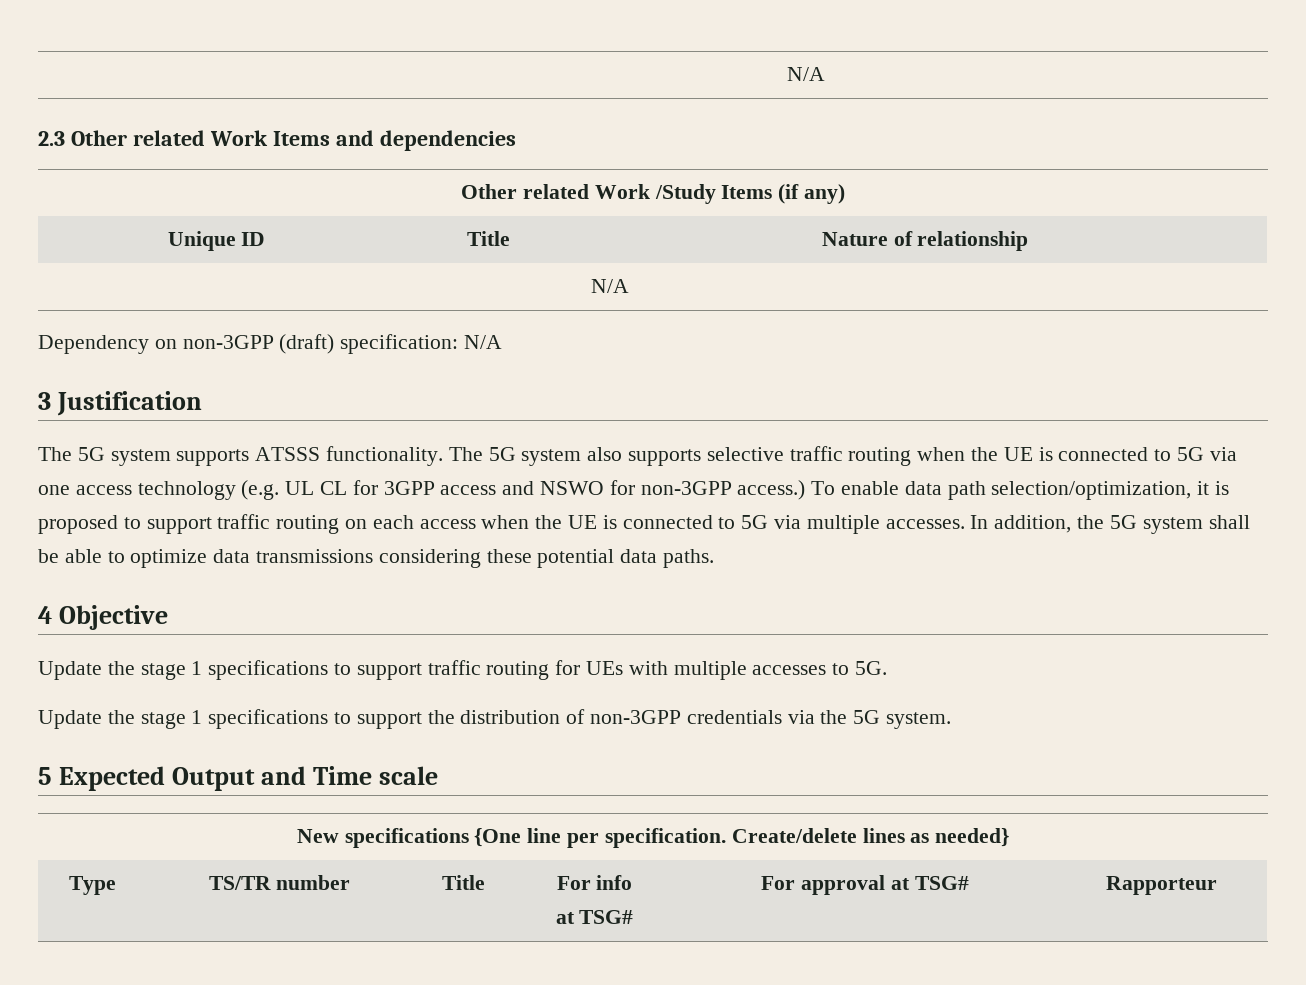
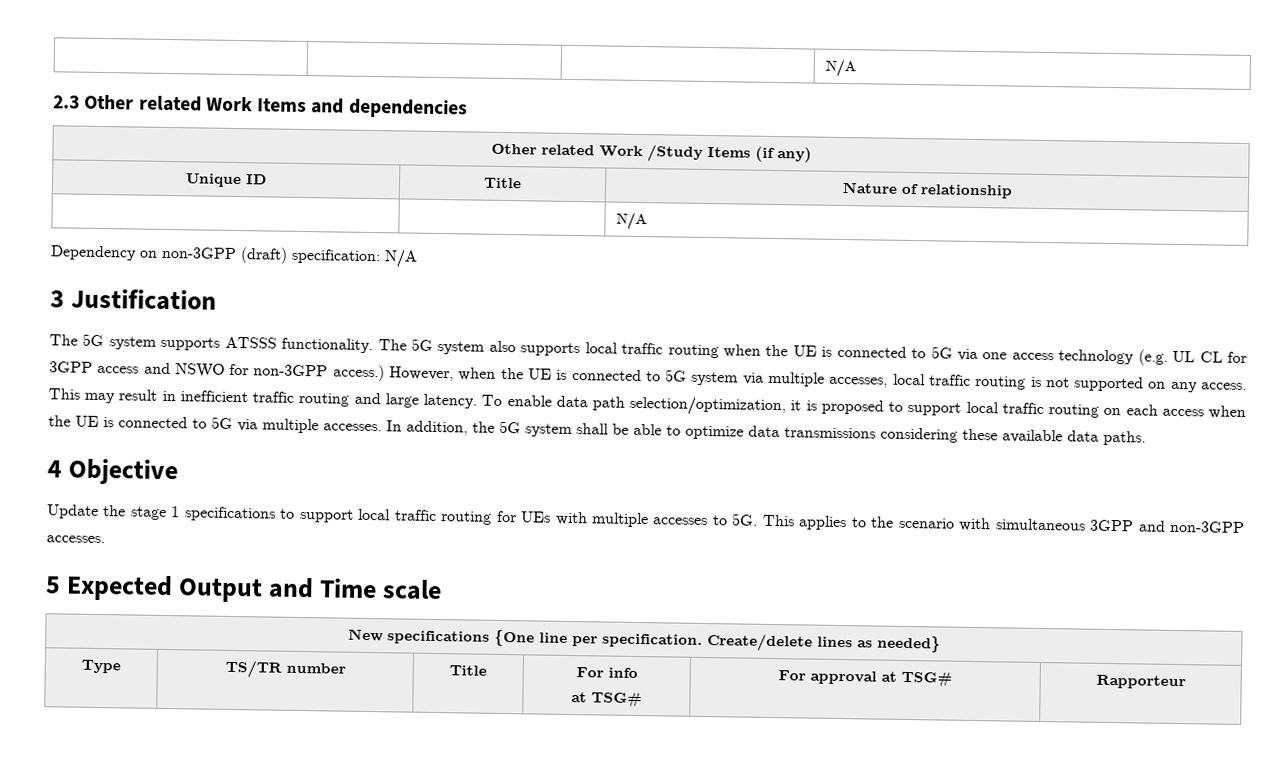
[706,447,784,461] selective -> [584,342,618,354] local
(806, 490) none -> [389,366,1248,393] [48,388,478,409] However, when the UE is connected to 5G system via multiple accesses, local traffic routing is not supported on any access. This may result in inefficient traffic routing and large latency.
(212, 525) none -> [965,401,999,414] local
[537,549,615,568] potential -> [1002,429,1063,444] available
(422, 671) none -> [358,508,392,521] local
[38,709,952,729] // Update the stage 1 specifications to support the distribution of non-3GPP credentials via the 5G system. -> [761,514,1245,533] [46,535,105,544] This applies to the scenario with simultaneous 3GPP and non-3GPP accesses.

